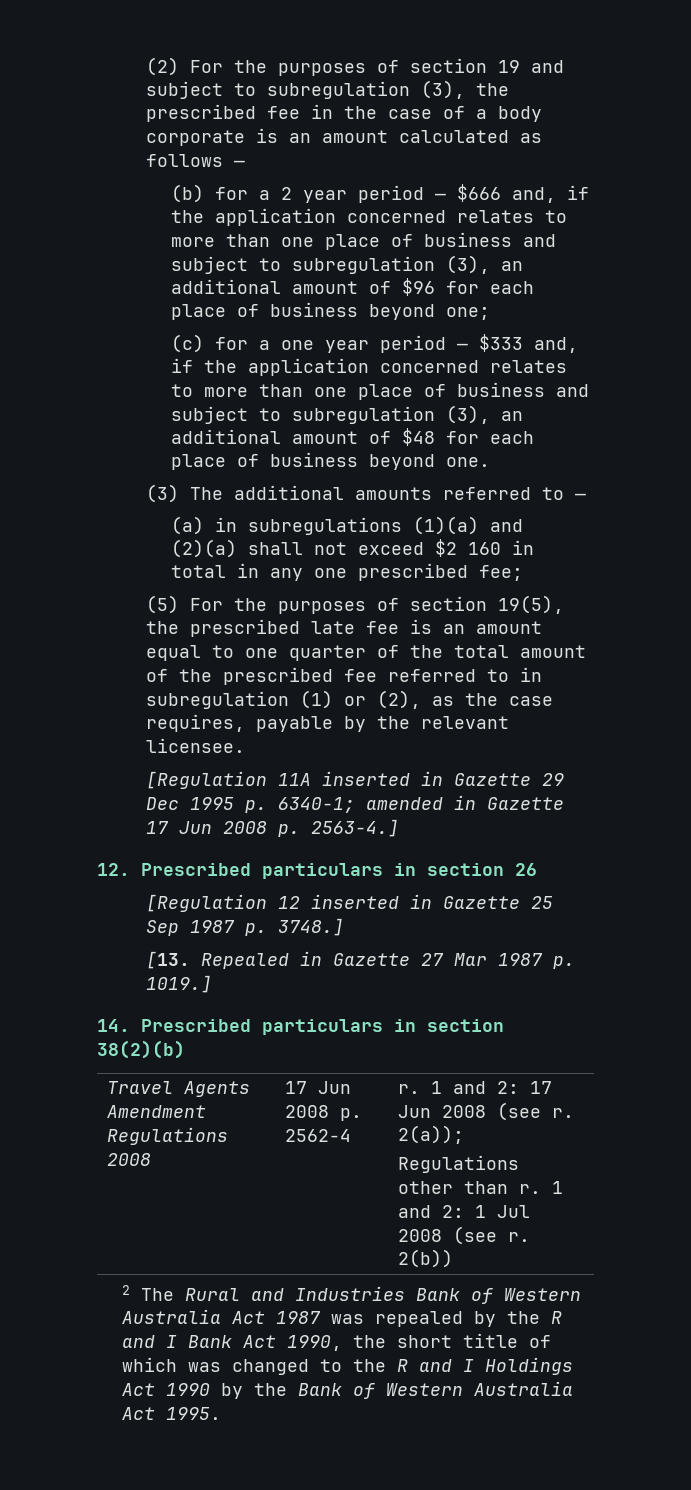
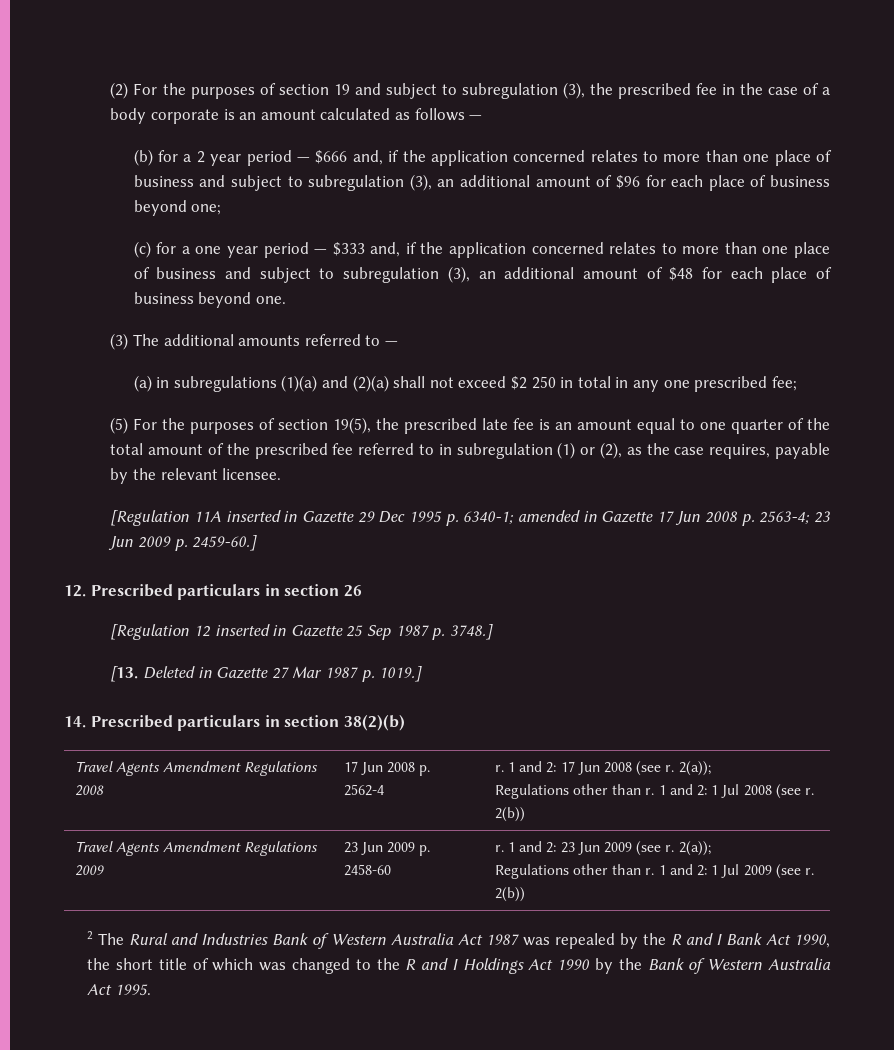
[467,542,501,555] 160 -> [531,376,556,389] 250
[311,819,400,837] 2563-4.] -> [759,511,831,524] [108,535,258,551] 2563-4; 23 Jun 2009 p. 2459-60.]
[201,953,290,969] Repealed -> [143,666,196,679] Deleted
(453, 1258) none -> [74,841,319,856] [74,865,104,876] [343,842,431,856] [343,864,391,876] [494,841,711,856] [494,864,814,879] [494,887,525,902] // Travel Agents Amendment Regulations 2009 | 23 Jun 2009 p. 2458-60 | r. 1 and 2: 23 Jun 2009 (see r. 2(a)); // Regulations other than r. 1 and 2: 1 Jul 2009 (see r. 2(b))

